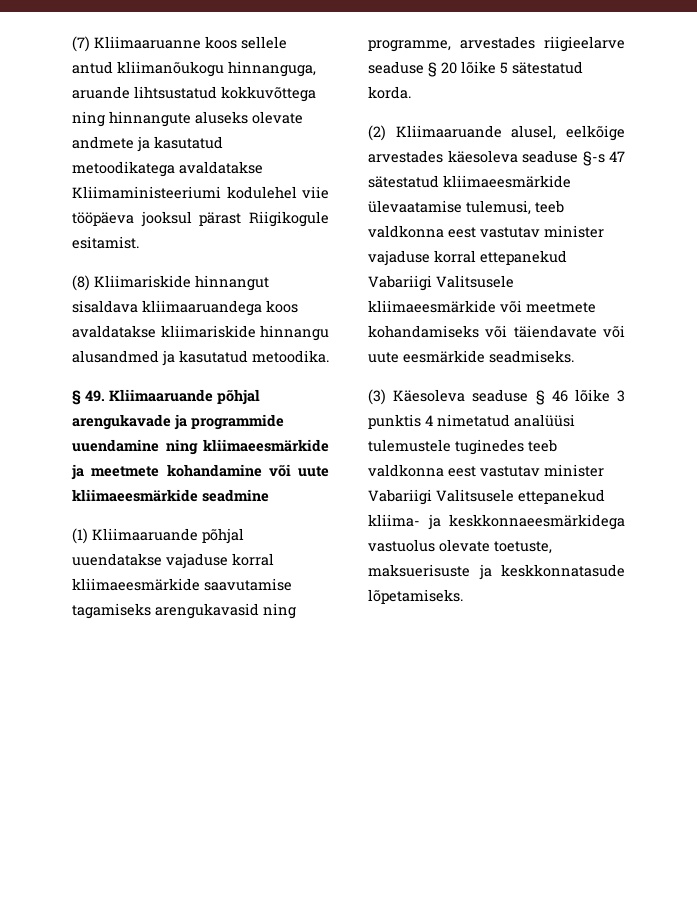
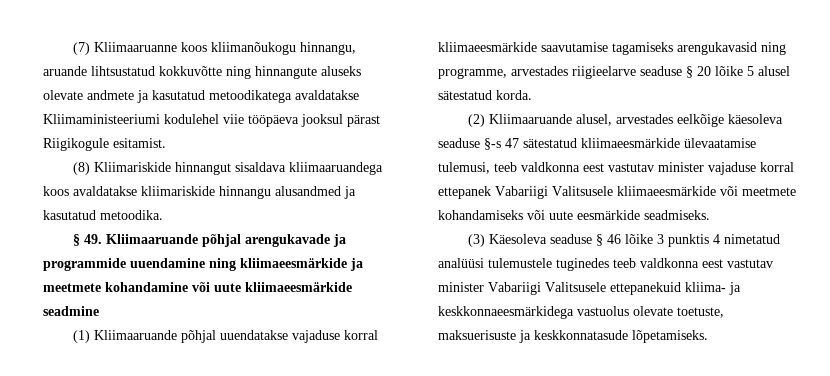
[241,36,287,49] [72,61,316,77] sellele antud kliimanõukogu hinnanguga, -> [211,42,357,55] kliimanõukogu hinnangu,
[221,86,316,102] kokkuvõttega -> [159,66,222,76] kokkuvõtte
(508, 68) none -> [758,66,790,76] alusel
[566,125,625,141] [368,150,443,163] eelkõige arvestades -> [616,114,725,127] arvestades eelkõige
[480,250,567,265] ettepanekud -> [438,186,491,199] ettepanek
[513,325,625,338] täiendavate või -> (545, 215) none
[518,489,605,504] ettepanekud -> [610,282,681,295] ettepanekuid

